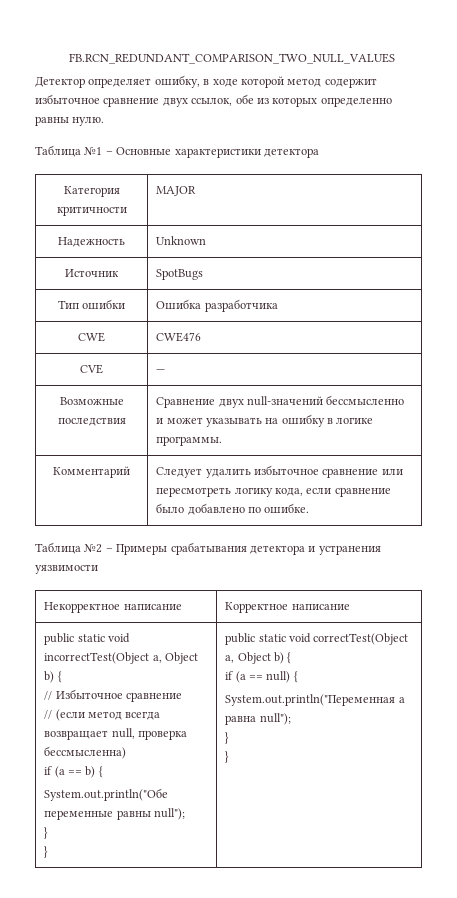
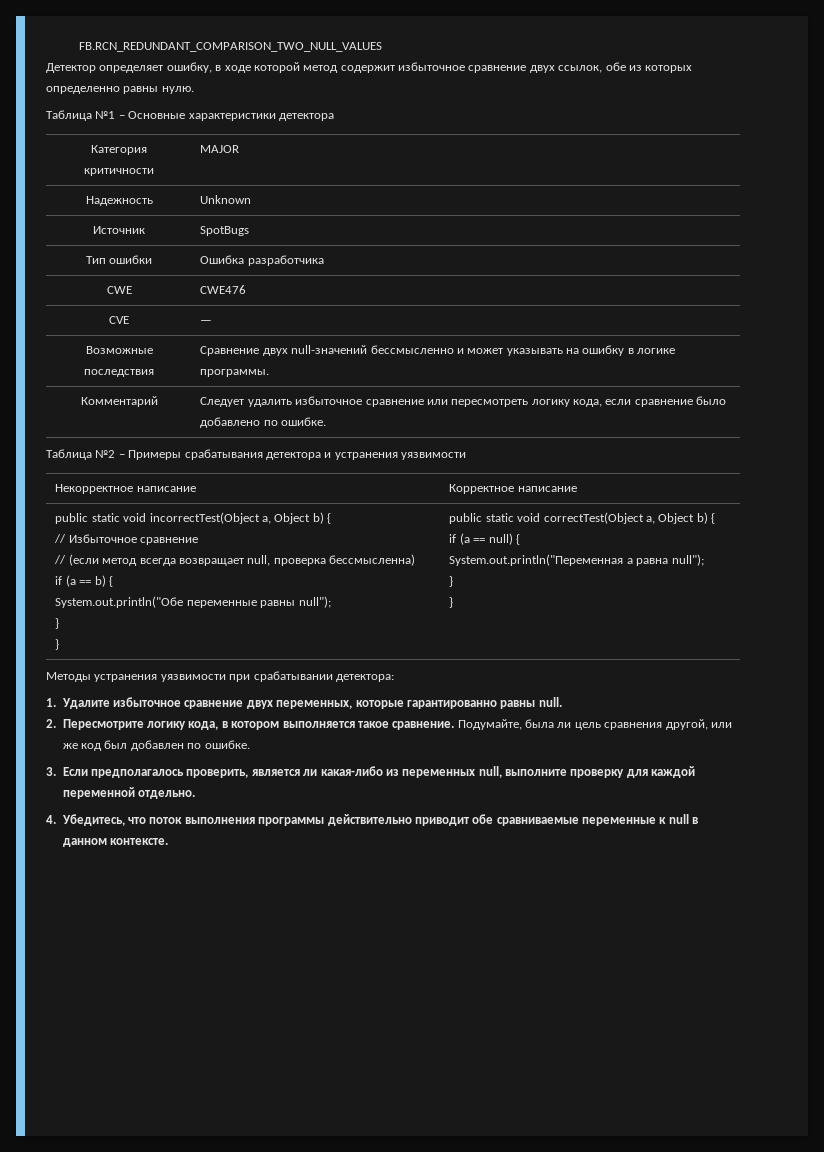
(230, 757) none -> [46,671,394,682] [46,697,562,709] [46,719,732,730] [62,740,250,751] [46,766,696,778] [62,787,196,799] [46,814,699,826] [62,838,169,847] // Методы устранения уязвимости при срабатывании детектора: // 1. Удалите избыточное сравнение двух переменных, которые гарантированно равны null. // 2. Пересмотрите логику кода, в котором выполняется такое сравнение. Подумайте, была ли цель сравнения другой, или же код был добавлен по ошибке. // 3. Если предполагалось проверить, является ли какая-либо из переменных null, выполните проверку для каждой переменной отдельно. // 4. Убедитесь, что поток выполнения программы действительно приводит обе сравниваемые переменные к null в данном контексте.

